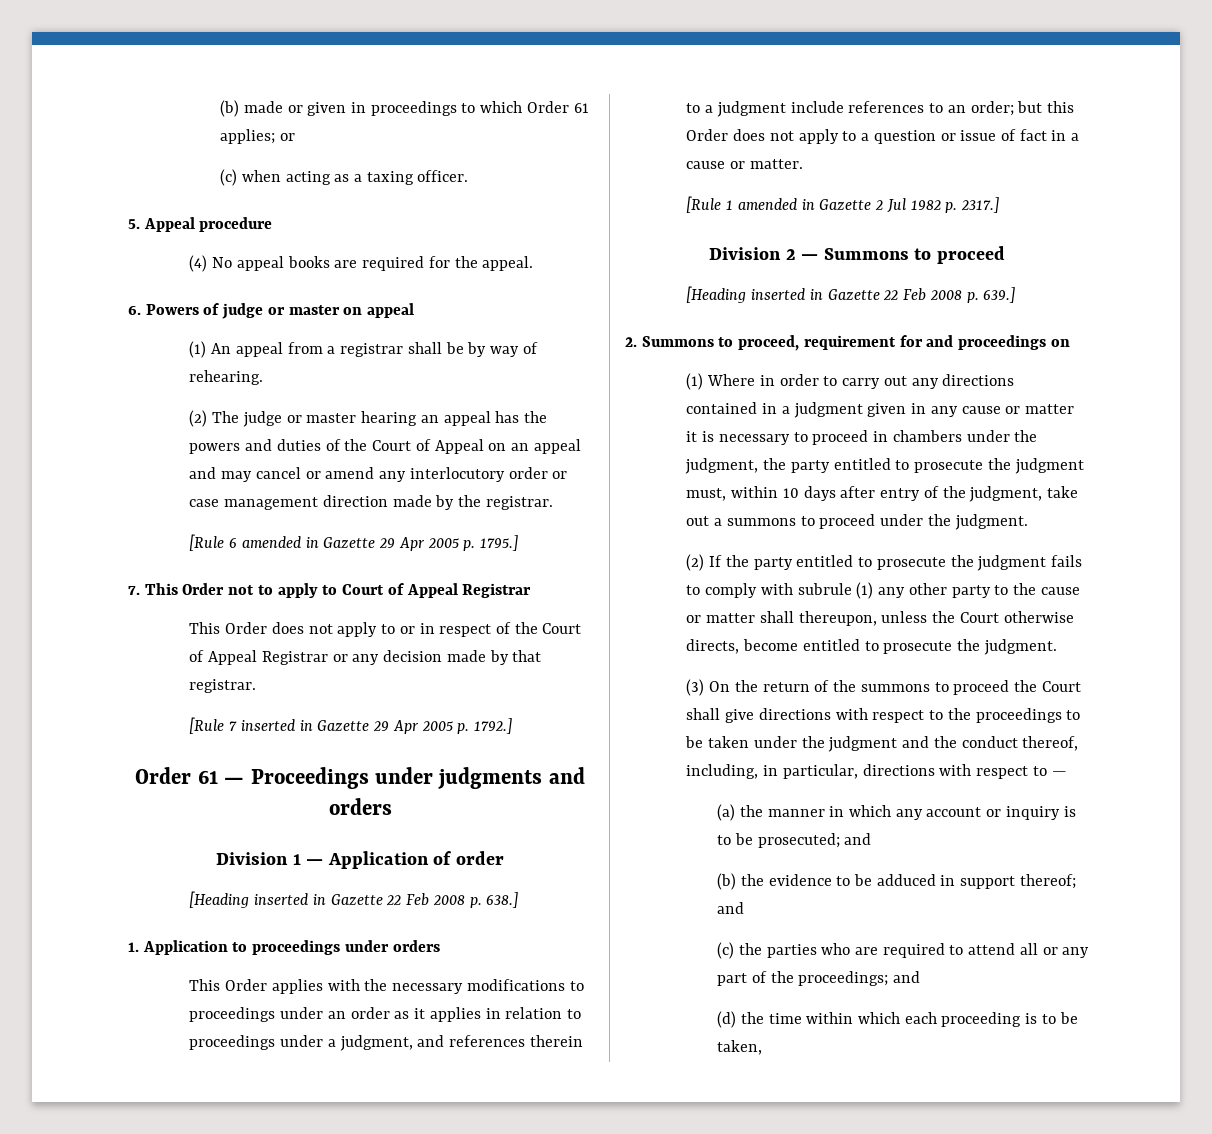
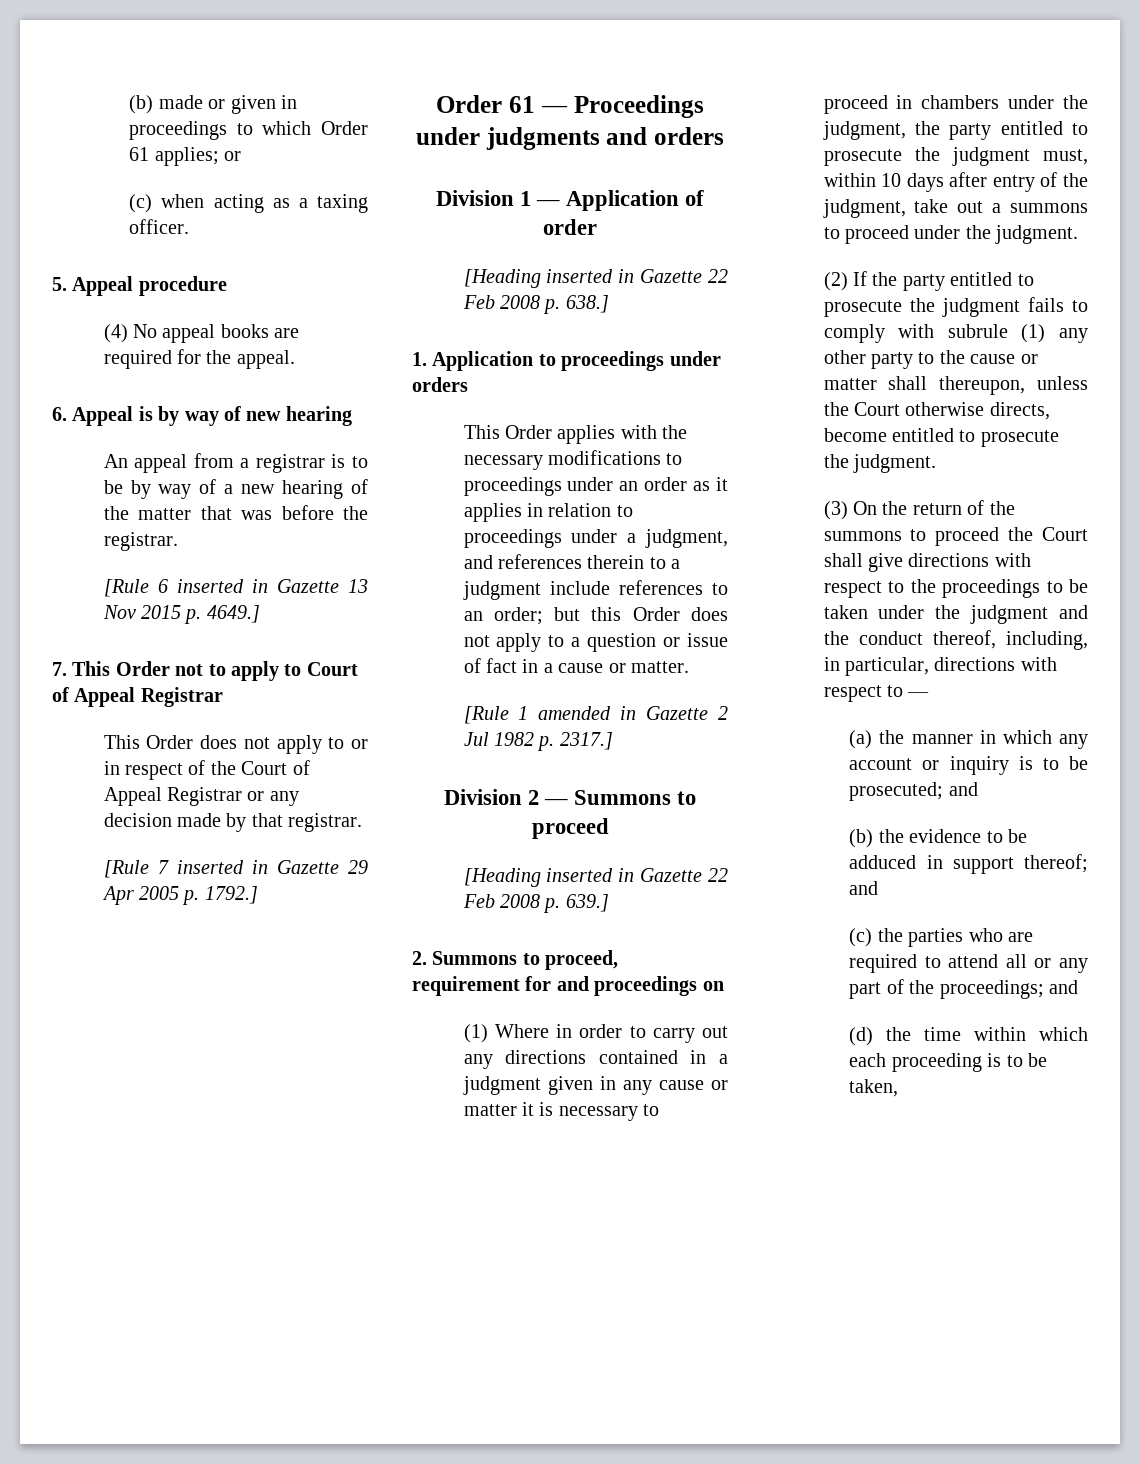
[145,303,415,319] [189,341,207,358] Powers of judge or master on appeal // (1) -> [72,406,352,426] Appeal is by way of new hearing //
[407,342,442,354] shall -> [331,454,368,468] is to
[189,370,264,385] [189,410,547,427] [189,439,581,454] [189,467,568,482] [189,495,455,510] rehearing. // (2) The judge or master hearing an appeal has the powers and duties of the Court of Appeal on an appeal and may cancel or amend any interlocutory order or case management direction made by -> [224,479,368,499] [103,505,334,520] a new hearing of the matter that was before
[241,535,518,551] amended in Gazette 29 Apr 2005 p. 1795.] -> [176,579,369,593] [102,605,260,624] inserted in Gazette 13 Nov 2015 p. 4649.]

